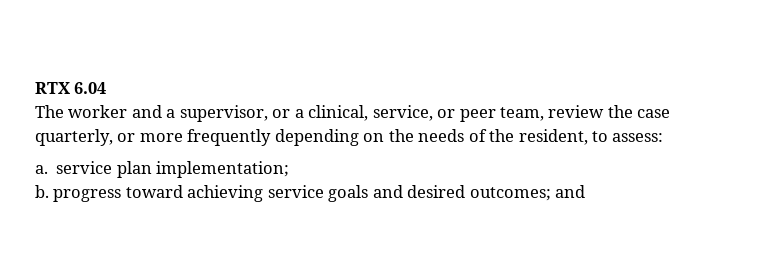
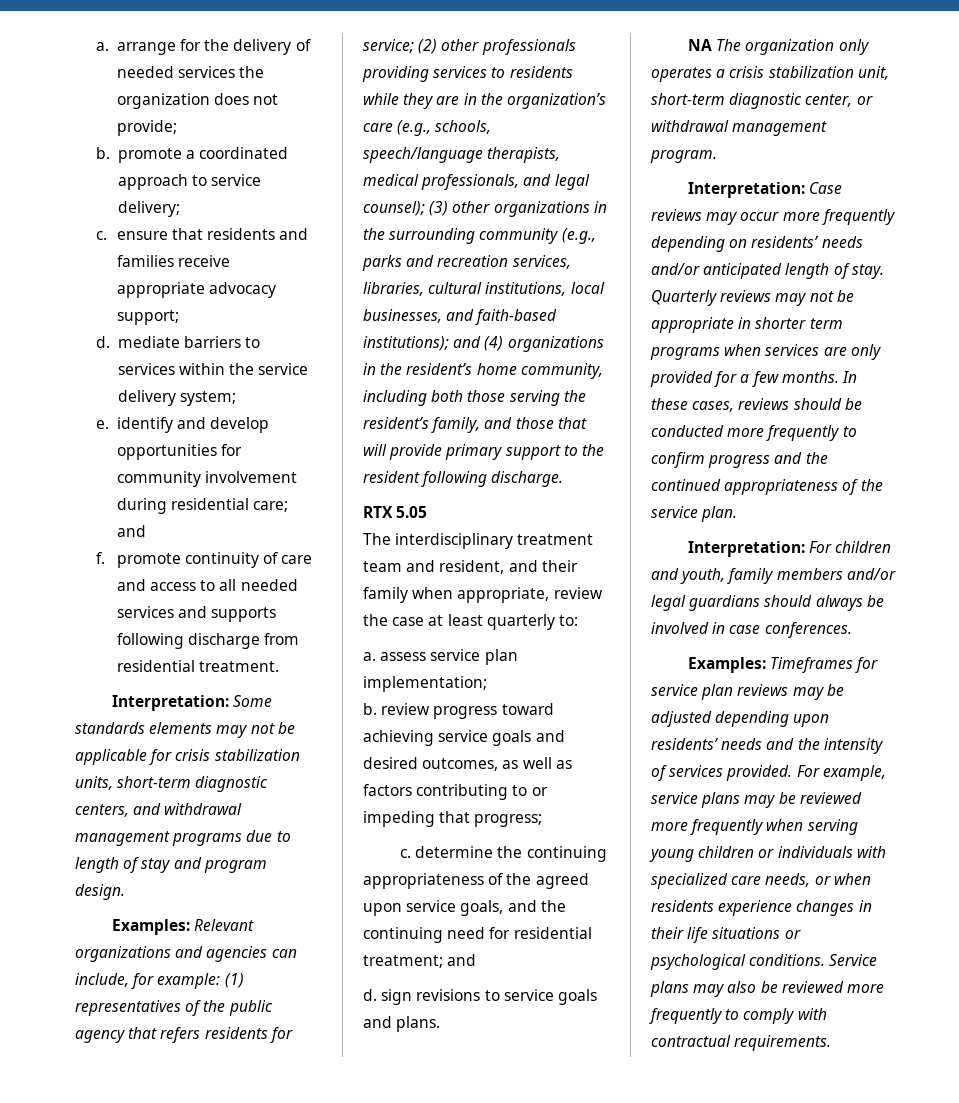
[35,82,107,94] [35,105,671,122] [35,129,664,146] [35,165,48,174] RTX 6.04 // The worker and a supervisor, or a clinical, service, or peer team, review the case quarterly, or more frequently depending on the needs of the resident, to assess: // a. -> [95,39,311,55] [116,66,265,78] [116,93,279,109] [116,120,177,136] [95,147,289,163] [117,174,262,190] [117,201,180,217] [95,228,309,240] [116,255,230,267] [116,282,276,298] [116,310,179,325] [95,336,261,348] [117,363,309,375] [117,390,236,406] [95,417,270,433] [116,444,242,460] [116,471,297,487] [116,498,289,514] [116,525,146,537] [95,552,313,568] [116,579,298,591] [116,606,277,622] [116,633,300,649] [116,660,279,672] [112,695,273,711] [75,722,295,738] [75,749,300,765] [75,776,269,792] [75,803,243,817] [75,830,291,846] [75,857,267,873] [75,884,125,900] [112,919,255,935] [75,946,297,962] [75,973,244,989] [75,1000,273,1016] [75,1027,293,1043] [363,39,576,55] [362,66,573,82] [363,93,606,109] [363,120,492,136] [363,147,561,163] [363,174,590,190] [363,201,607,217] [363,228,596,244] [362,255,571,271] [363,282,605,296] [363,309,558,325] [363,336,604,352] [363,363,603,379] [363,390,586,406] [363,417,587,433] [363,444,604,460] [363,471,564,487] [363,506,428,518] [363,533,594,549] [363,560,578,574] [363,587,603,603] [363,614,578,630] [363,652,427,661] a. arrange for the delivery of needed services the organization does not provide; // b. promote a coordinated approach to service delivery; // c. ensure that residents and families receive appropriate advocacy support; // d. mediate barriers to services within the service delivery system; // e. identify and develop opportunities for community involvement during residential care; and // f. promote continuity of care and access to all needed services and supports following discharge from residential treatment. // Interpretation: Some standards elements may not be applicable for crisis stabilization units, short-term diagnostic centers, and withdrawal management programs due to length of stay and program design. // Examples: Relevant organizations and agencies can include, for example: (1) representatives of the public agency that refers residents for service; (2) other professionals providing services to residents while they are in the organization’s care (e.g., schools, speech/language therapists, medical professionals, and legal counsel); (3) other organizations in the surrounding community (e.g., parks and recreation services, libraries, cultural institutions, local businesses, and faith-based institutions); and (4) organizations in the resident’s home community, including both those serving the resident’s family, and those that will provide primary support to the resident following discharge. // RTX 5.05 // The interdisciplinary treatment team and resident, and their family when appropriate, review the case at least quarterly to: // a. assess
(49, 191) none -> [381,703,431,715] review
[469,185,586,201] outcomes; and -> [422,757,572,771] [363,784,548,800] [363,811,543,827] [400,846,607,862] [363,873,589,889] [363,900,566,916] [363,927,592,943] [363,954,477,968] [363,989,597,1005] [363,1016,441,1032] [688,39,869,55] [651,66,889,82] [651,93,873,109] [651,120,828,136] [650,149,717,163] [688,182,843,198] [651,209,895,225] [651,236,863,252] [651,263,884,279] [651,290,854,306] [651,317,843,333] [650,344,881,360] [650,371,857,387] [651,398,862,412] [651,425,857,441] [651,452,828,468] [651,479,883,495] [651,506,738,522] [688,541,892,557] [651,568,896,584] [651,595,884,611] [651,622,852,638] [688,657,879,673] [651,684,844,700] [651,711,830,727] [651,738,883,754] [651,765,886,781] [651,792,862,808] [651,819,858,835] [649,846,886,862] [651,873,871,889] [651,900,872,916] [651,927,801,943] [650,954,878,970] [650,981,884,997] [649,1008,827,1024] [651,1035,832,1051] outcomes, as well as factors contributing to or impeding that progress; // c. determine the continuing appropriateness of the agreed upon service goals, and the continuing need for residential treatment; and // d. sign revisions to service goals and plans. // NA The organization only operates a crisis stabilization unit, short-term diagnostic center, or withdrawal management program. // Interpretation: Case reviews may occur more frequently depending on residents’ needs and/or anticipated length of stay. Quarterly reviews may not be appropriate in shorter term programs when services are only provided for a few months. In these cases, reviews should be conducted more frequently to confirm progress and the continued appropriateness of the service plan. // Interpretation: For children and youth, family members and/or legal guardians should always be involved in case conferences. // Examples: Timeframes for service plan reviews may be adjusted depending upon residents’ needs and the intensity of services provided. For example, service plans may be reviewed more frequently when serving young children or individuals with specialized care needs, or when residents experience changes in their life situations or psychological conditions. Service plans may also be reviewed more frequently to comply with contractual requirements.

